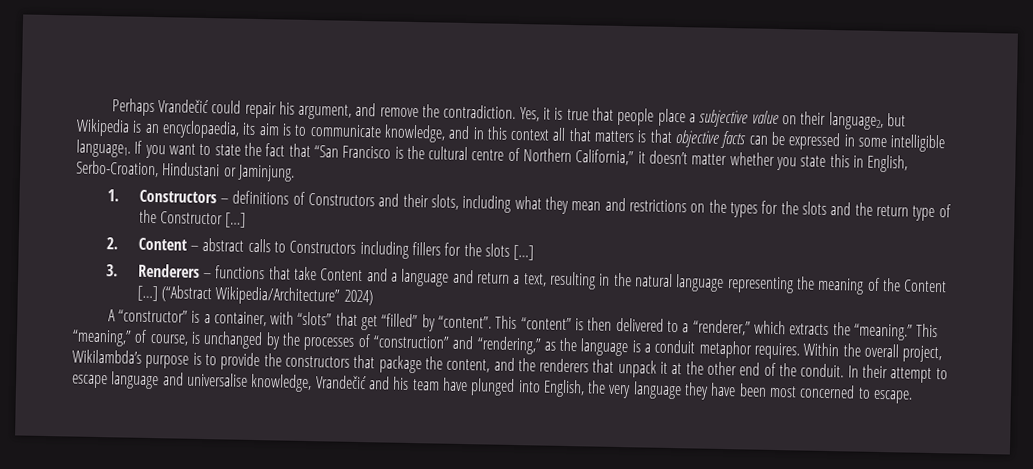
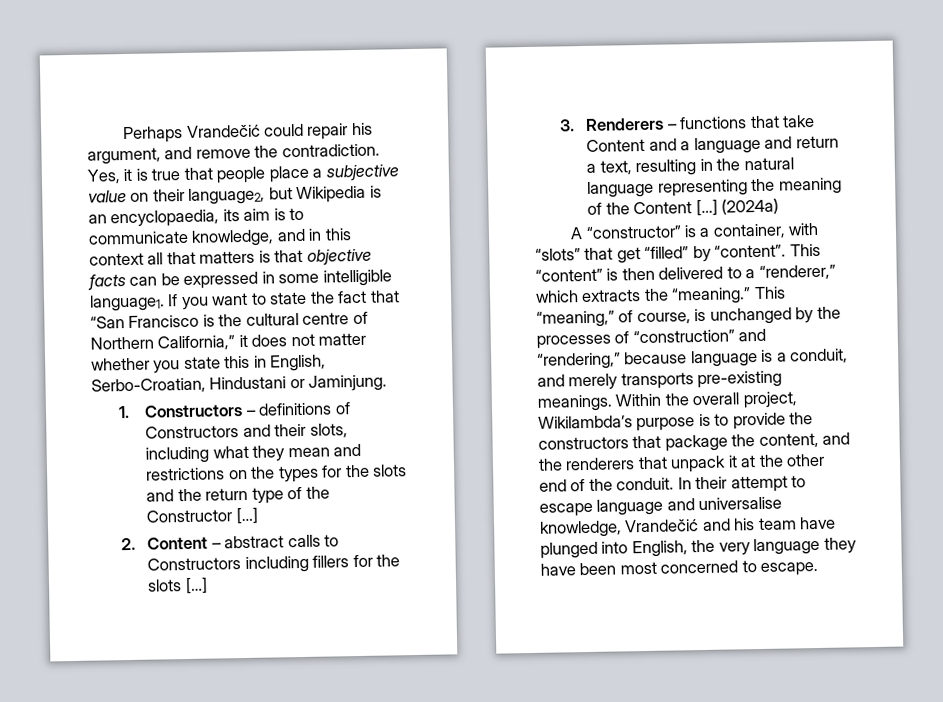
[649,150,689,165] doesn’t -> [251,333,315,347] does not
[76,160,159,178] Serbo-Croation, -> [91,377,206,394] Serbo-Croatian,
[161,285,373,306] (“Abstract Wikipedia/Architecture” 2024) -> [721,198,780,215] (2024a)
[543,337,579,352] as the -> [624,351,688,365] because
[654,339,801,360] conduit metaphor requires. -> [790,348,849,364] [537,370,783,391] [537,394,613,412] conduit, and merely transports pre-existing meanings.

